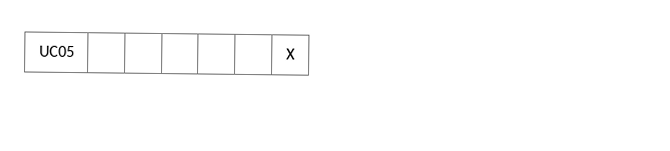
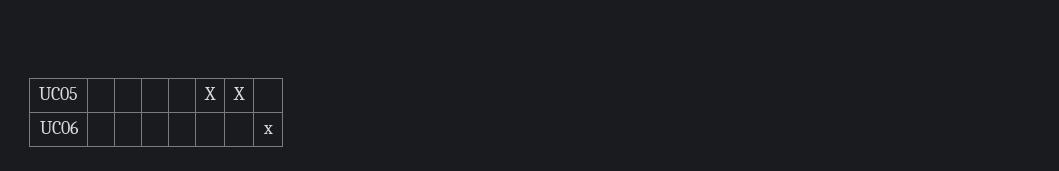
[286,48,296,60] | X -> [204,87,216,100] [233,87,245,100] [39,121,79,134] [262,125,273,134] X | X | // UC06 | | | | | | | x

